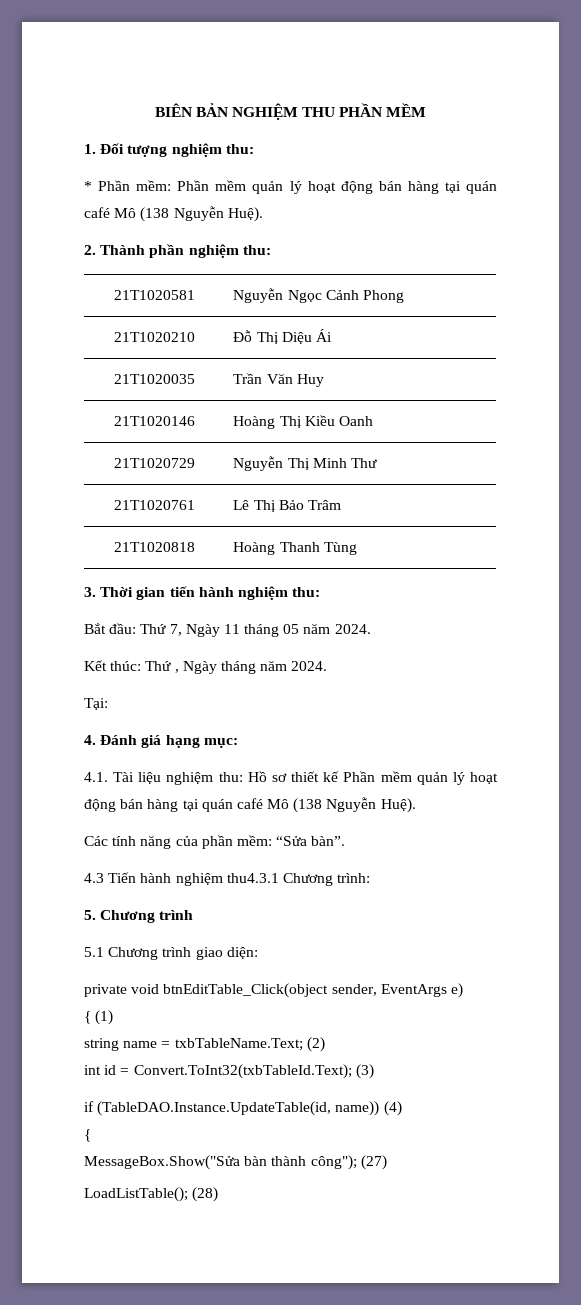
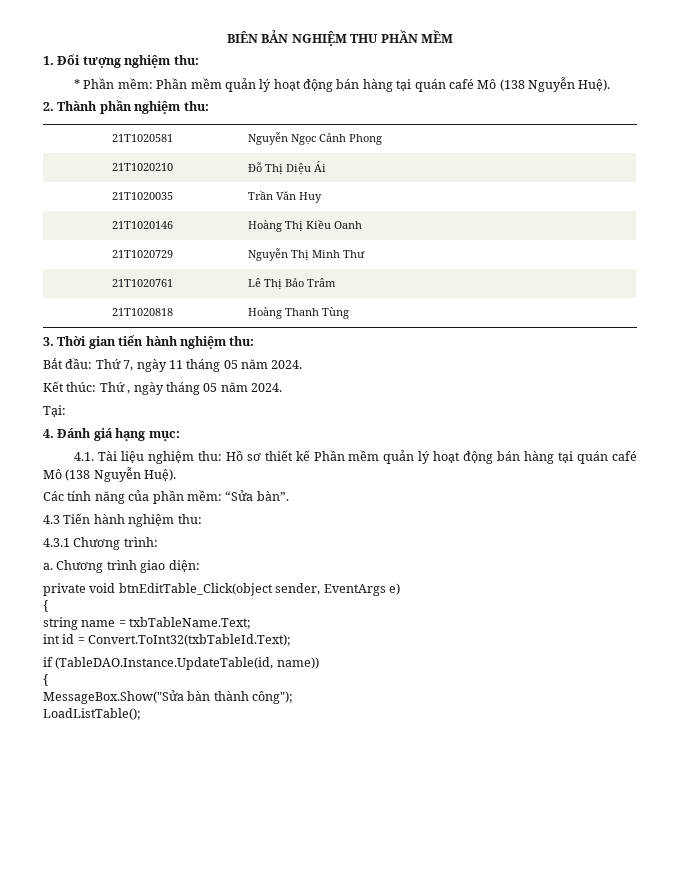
[185,624,220,637] Ngày -> [136,359,167,372] ngày
[182,661,256,674] Ngày tháng -> [133,382,218,395] ngày tháng 05
[226,873,279,883] thu4.3.1 -> [177,514,202,524] [43,538,70,547] thu: // 4.3.1
[84,910,194,923] [84,947,104,957] 5. Chương trình // 5.1 -> [43,563,53,570] a.
[95,1010,114,1025] (1) -> (48, 606) none
[306,1037,325,1052] (2) -> (252, 623) none
[355,1064,374,1079] (3) -> (292, 640) none
[383,1101,402,1116] (4) -> (319, 663) none
[360,1155,387,1170] (27) -> (294, 697) none
[192,1187,219,1202] (28) -> (141, 714) none

